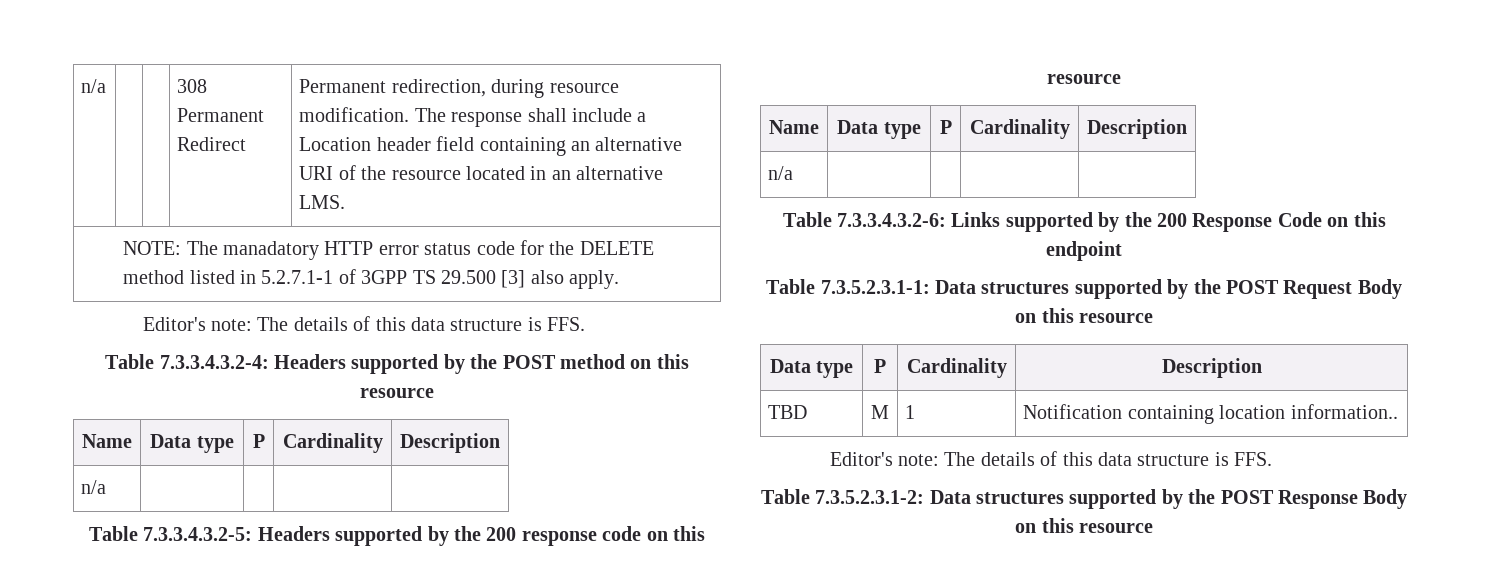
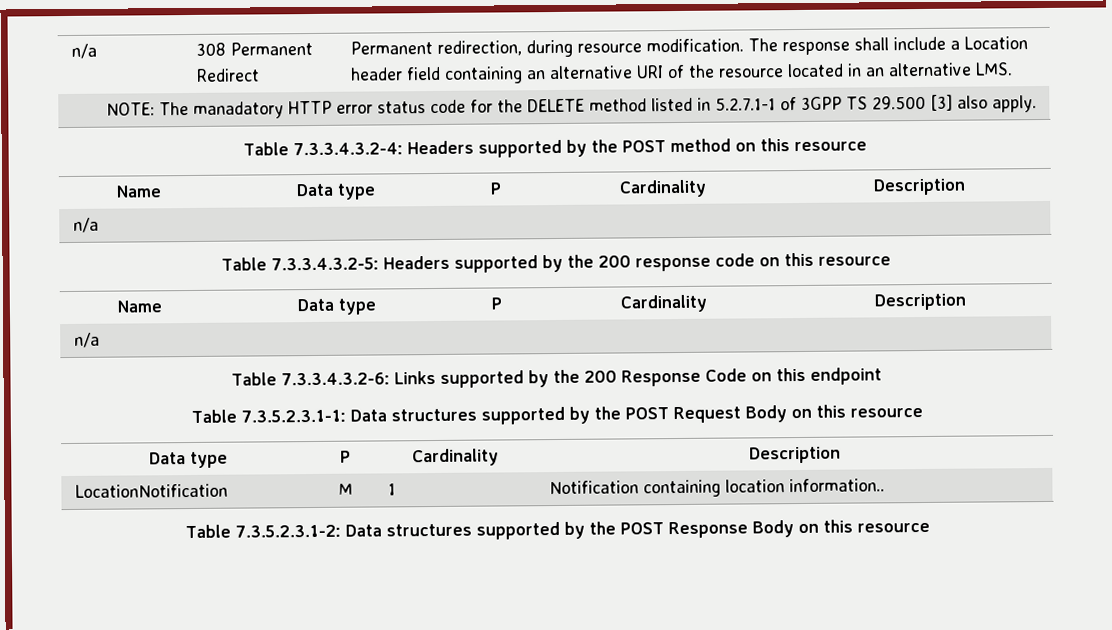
[142,316,586,331] // Editor's note: The details of this data structure is FFS. -> (1037, 104) none
[768,405,808,419] TBD -> [74,483,228,498] LocationNotification
[829,451,1273,466] // Editor's note: The details of this data structure is FFS. -> (885, 485) none

